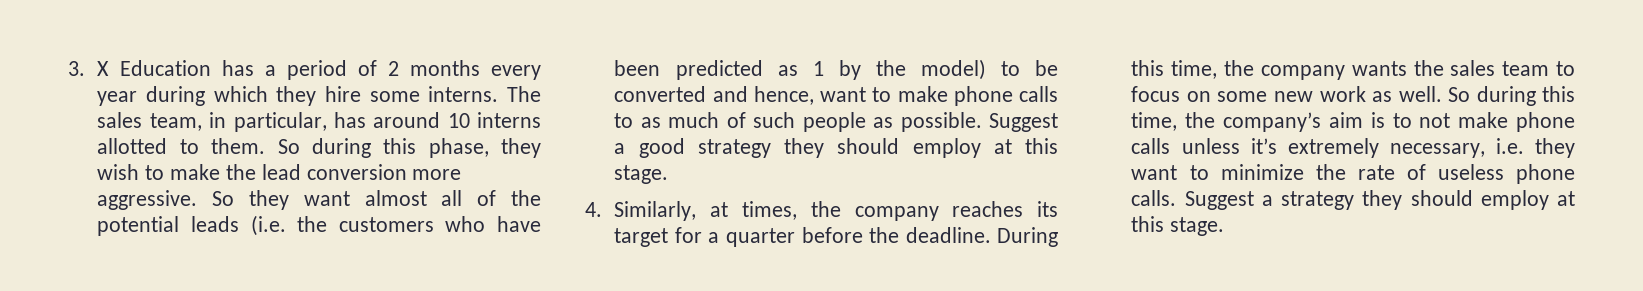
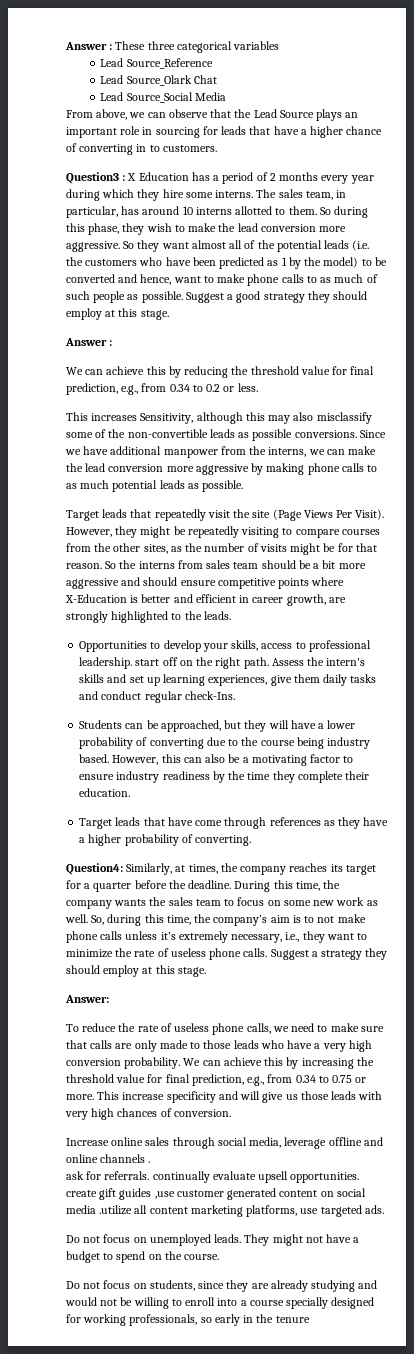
[68,61,85,76] 3. -> [65,41,280,53] [100,58,213,69] [100,75,217,86] [100,92,226,103] [66,109,359,121] [66,126,383,138] [66,143,217,155] [66,172,126,184] Answer : These three categorical variables // Lead Source_Reference // Lead Source_Olark Chat // Lead Source_Social Media // From above, we can observe that the Lead Source plays an important role in sourcing for leads that have a higher chance of converting in to customers. // Question3 :
[585,202,602,217] 4. -> [65,338,113,346] [66,366,375,378] [66,383,258,395] [66,412,372,424] [66,429,386,441] [65,446,377,458] [66,463,378,475] [66,480,244,492] [66,509,385,521] [66,526,380,538] [66,543,377,555] [66,560,366,569] [66,577,345,589] [65,594,346,606] [66,611,231,623] [79,640,371,652] [79,657,366,669] [79,674,377,686] [79,691,235,703] [79,720,356,732] [79,737,371,749] [79,754,354,766] [79,771,370,783] [79,788,131,797] [79,817,389,829] [79,834,252,846] [66,863,123,875] Answer : // We can achieve this by reducing the threshold value for final prediction, e.g., from 0.34 to 0.2 or less. // This increases Sensitivity, although this may also misclassify some of the non-convertible leads as possible conversions. Since we have additional manpower from the interns, we can make the lead conversion more aggressive by making phone calls to as much potential leads as possible. // Target leads that repeatedly visit the site (Page Views Per Visit). However, they might be repeatedly visiting to compare courses from the other sites, as the number of visits might be for that reason. So the interns from sales team should be a bit more aggressive and should ensure competitive points where X-Education is better and efficient in career growth, are strongly highlighted to the leads. // Opportunities to develop your skills, access to professional leadership. start off on the right path. Assess the intern's skills and set up learning experiences, give them daily tasks and conduct regular check-Ins. // Students can be approached, but they will have a lower probability of converting due to the course being industry based. However, this can also be a motivating factor to ensure industry readiness by the time they complete their education. // Target leads that have come through references as they have a higher probability of converting. // Question4:
[1447,87,1470,102] So -> [91,915,105,925] So,
[1495,138,1524,154] i.e. -> [285,932,300,942] i.e.,
(1225, 226) none -> [65,995,109,1003] [66,1023,384,1035] [66,1040,372,1052] [66,1057,374,1069] [66,1074,367,1086] [66,1091,383,1103] [65,1108,231,1120] [66,1137,383,1149] [66,1154,151,1163] [66,1171,360,1183] [66,1188,366,1200] [66,1205,384,1217] [66,1234,360,1246] [66,1251,220,1263] [66,1280,378,1292] [65,1297,375,1309] [66,1314,310,1326] // Answer: // To reduce the rate of useless phone calls, we need to make sure that calls are only made to those leads who have a very high conversion probability. We can achieve this by increasing the threshold value for final prediction, e.g., from 0.34 to 0.75 or more. This increase specificity and will give us those leads with very high chances of conversion. // Increase online sales through social media, leverage offline and online channels . // ask for referrals. continually evaluate upsell opportunities. create gift guides ,use customer generated content on social media .utilize all content marketing platforms, use targeted ads. // Do not focus on unemployed leads. They might not have a budget to spend on the course. // Do not focus on students, since they are already studying and would not be willing to enroll into a course specially designed for working professionals, so early in the tenure

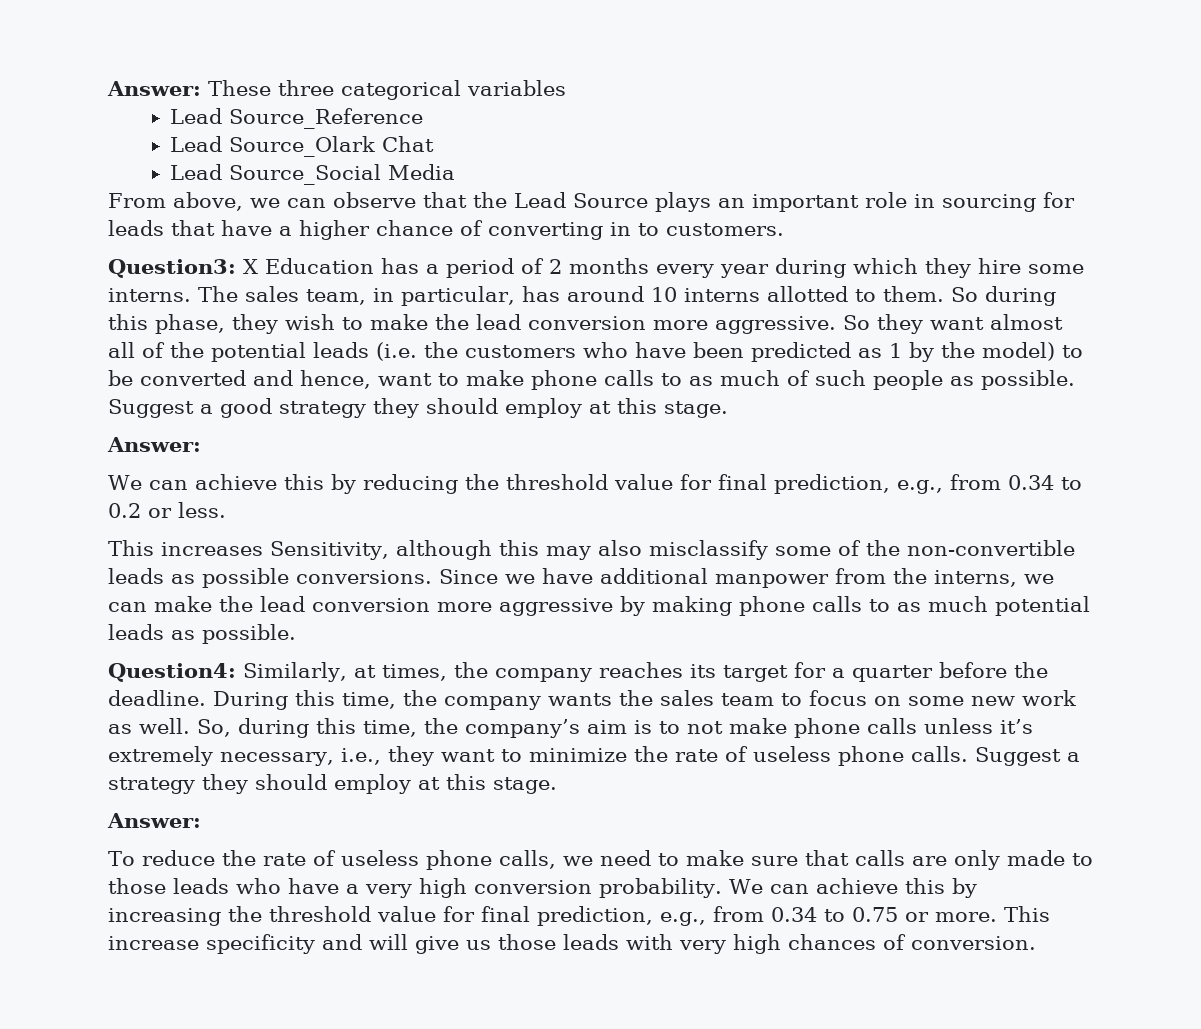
[65,42,113,50] Answer : -> [107,81,201,96] Answer:
[66,172,126,184] Question3 : -> [108,259,236,278] Question3:
[65,338,113,346] Answer : -> [107,437,201,452] Answer:
[66,509,385,521] [66,526,380,538] [66,543,377,555] [66,560,366,569] [66,577,345,589] [65,594,346,606] [66,611,231,623] [79,640,371,652] [79,657,366,669] [79,674,377,686] [79,691,235,703] [79,720,356,732] [79,737,371,749] [79,754,354,766] [79,771,370,783] [79,788,131,797] [79,817,389,829] [79,834,252,846] // Target leads that repeatedly visit the site (Page Views Per Visit). However, they might be repeatedly visiting to compare courses from the other sites, as the number of visits might be for that reason. So the interns from sales team should be a bit more aggressive and should ensure competitive points where X-Education is better and efficient in career growth, are strongly highlighted to the leads. // Opportunities to develop your skills, access to professional leadership. start off on the right path. Assess the intern's skills and set up learning experiences, give them daily tasks and conduct regular check-Ins. // Students can be approached, but they will have a lower probability of converting due to the course being industry based. However, this can also be a motivating factor to ensure industry readiness by the time they complete their education. // Target leads that have come through references as they have a higher probability of converting. -> (296, 634) none
[66,1137,383,1149] [66,1154,151,1163] [66,1171,360,1183] [66,1188,366,1200] [66,1205,384,1217] [66,1234,360,1246] [66,1251,220,1263] [66,1280,378,1292] [65,1297,375,1309] [66,1314,310,1326] // Increase online sales through social media, leverage offline and online channels . // ask for referrals. continually evaluate upsell opportunities. create gift guides ,use customer generated content on social media .utilize all content marketing platforms, use targeted ads. // Do not focus on unemployed leads. They might not have a budget to spend on the course. // Do not focus on students, since they are already studying and would not be willing to enroll into a course specially designed for working professionals, so early in the tenure -> (1036, 943) none

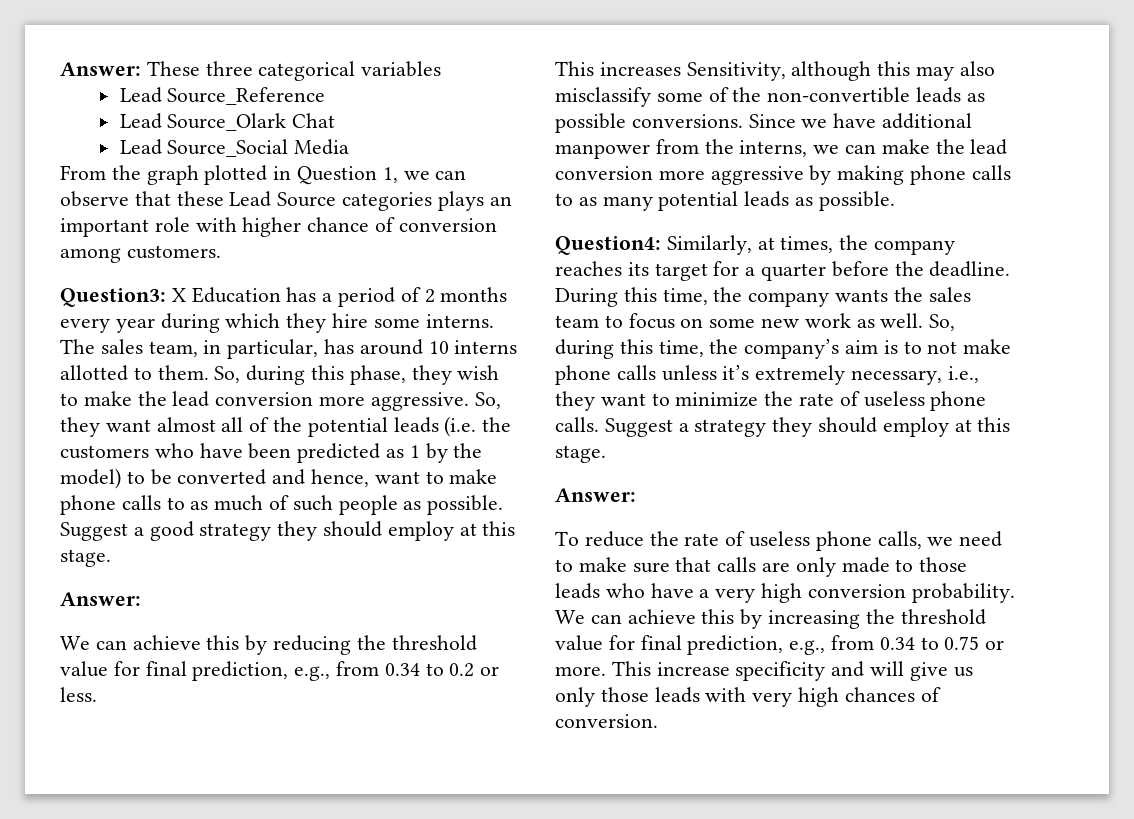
[173,192,243,211] above, -> [111,165,398,185] the graph plotted in Question 1,
[473,192,507,208] the -> [176,191,224,206] these
(648, 200) none -> [342,192,433,211] categories
[914,192,1075,212] [108,220,659,240] in sourcing for leads that have a higher chance of converting in to -> [195,217,497,237] [60,248,121,263] with higher chance of conversion among
[950,287,978,302] So -> [214,366,241,383] So,
[843,315,870,330] So -> [474,392,501,409] So,
[928,596,988,612] much -> [602,196,653,211] many
(491, 945) none -> [555,687,595,707] only

